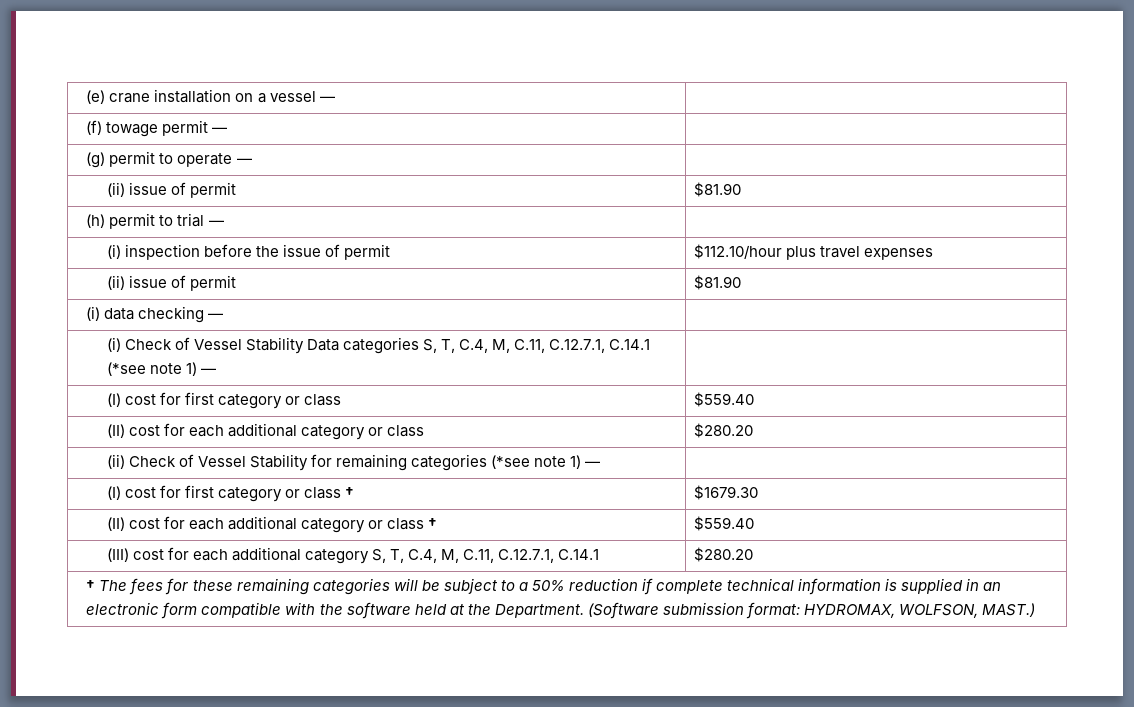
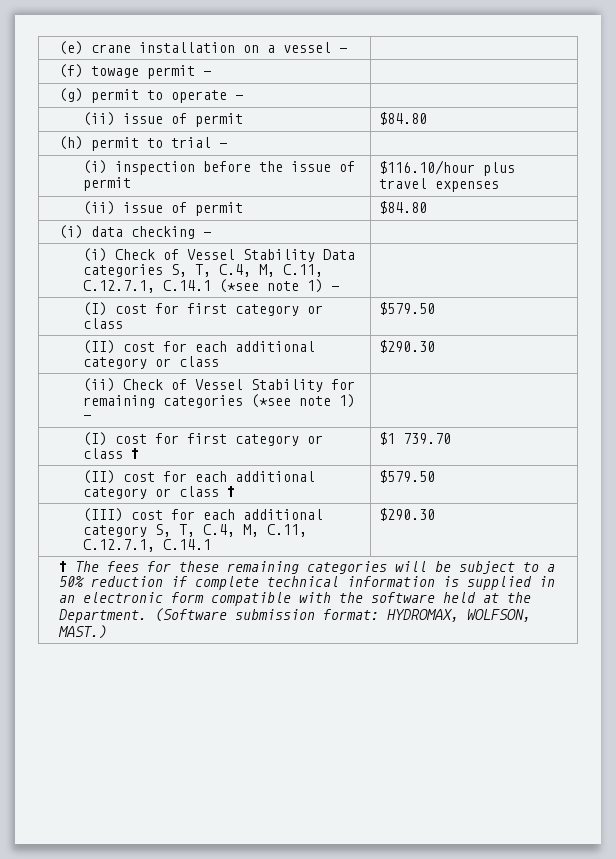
[694,182,742,197] $81.90 -> [378,112,427,125] $84.80
[694,244,783,259] $112.10/hour -> [378,160,475,175] $116.10/hour
[694,275,742,290] $81.90 -> [378,201,427,214] $84.80
[694,392,755,407] $559.40 -> [378,302,435,315] $579.50
[694,423,754,438] $280.20 -> [378,340,435,353] $290.30
[694,485,759,500] $1679.30 -> [378,432,451,445] $1 739.70
[694,516,755,531] $559.40 -> [378,470,435,483] $579.50
[694,547,754,562] $280.20 -> [378,508,435,521] $290.30

